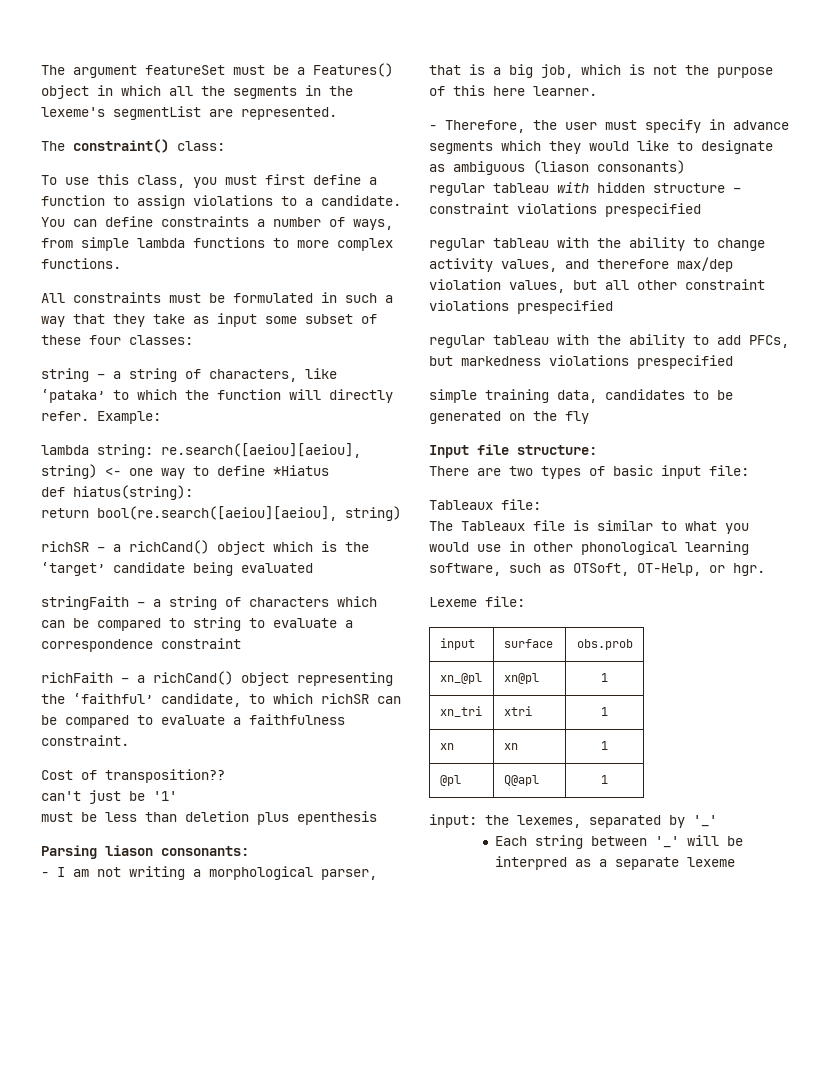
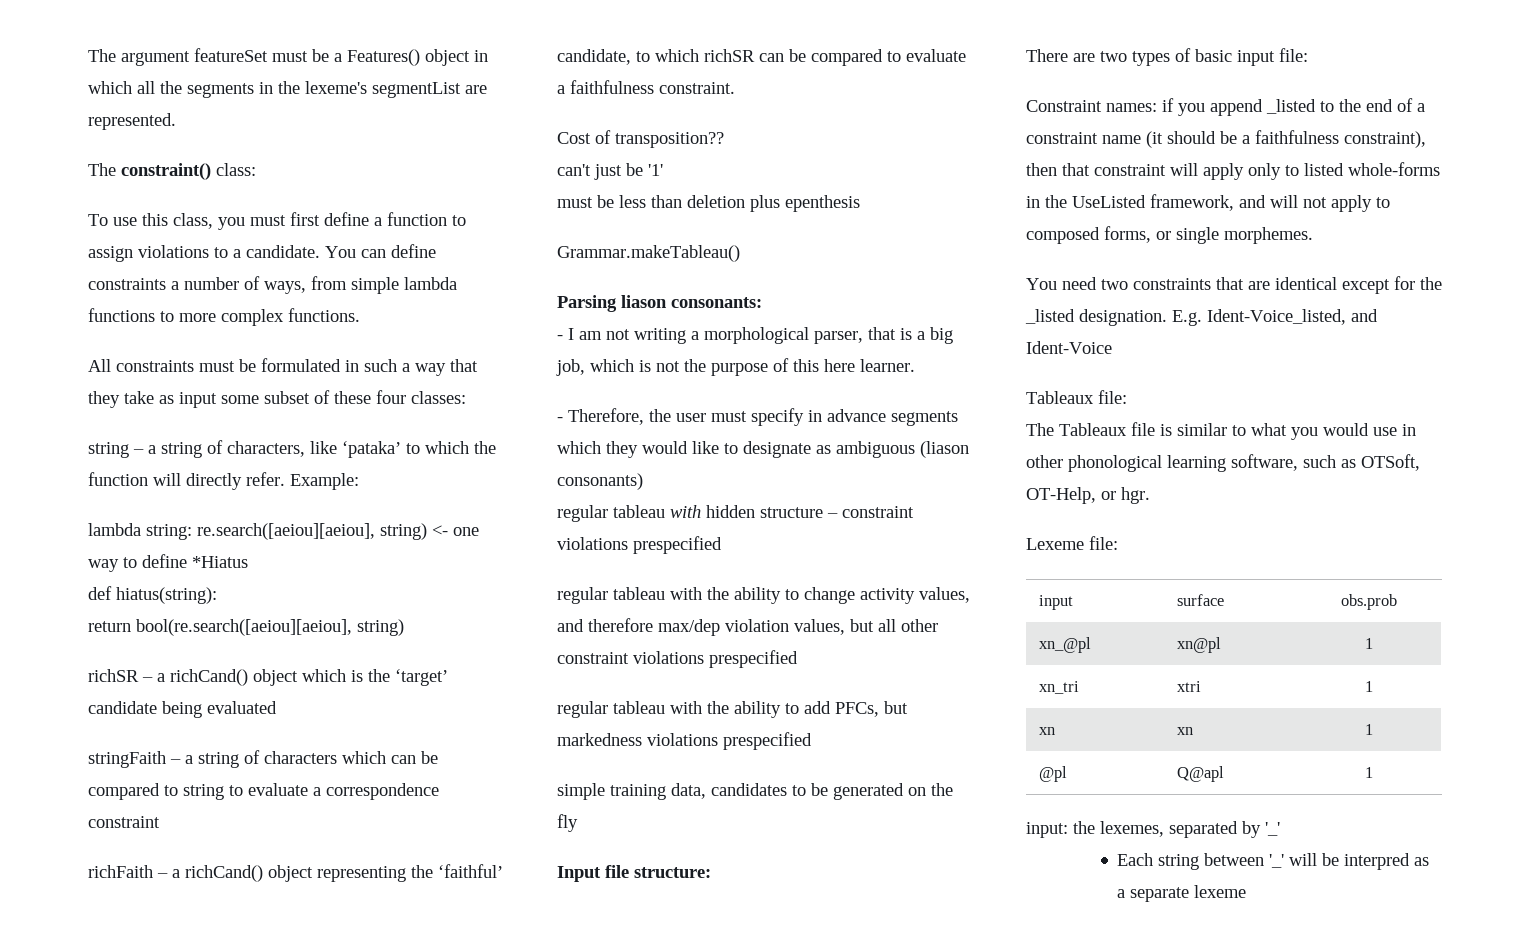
(377, 818) none -> [557,245,740,262] // Grammar.makeTableau()
(749, 470) none -> [1026,98,1425,116] [1026,130,1426,148] [1026,162,1440,180] [1026,194,1390,212] [1026,226,1313,244] [1026,276,1442,294] [1025,309,1378,326] [1026,341,1112,354] // Constraint names: if you append _listed to the end of a constraint name (it should be a faithfulness constraint), then that constraint will apply only to listed whole-forms in the UseListed framework, and will not apply to composed forms, or single morphemes. // You need two constraints that are identical except for the _listed designation. E.g. Ident-Voice_listed, and Ident-Voice

